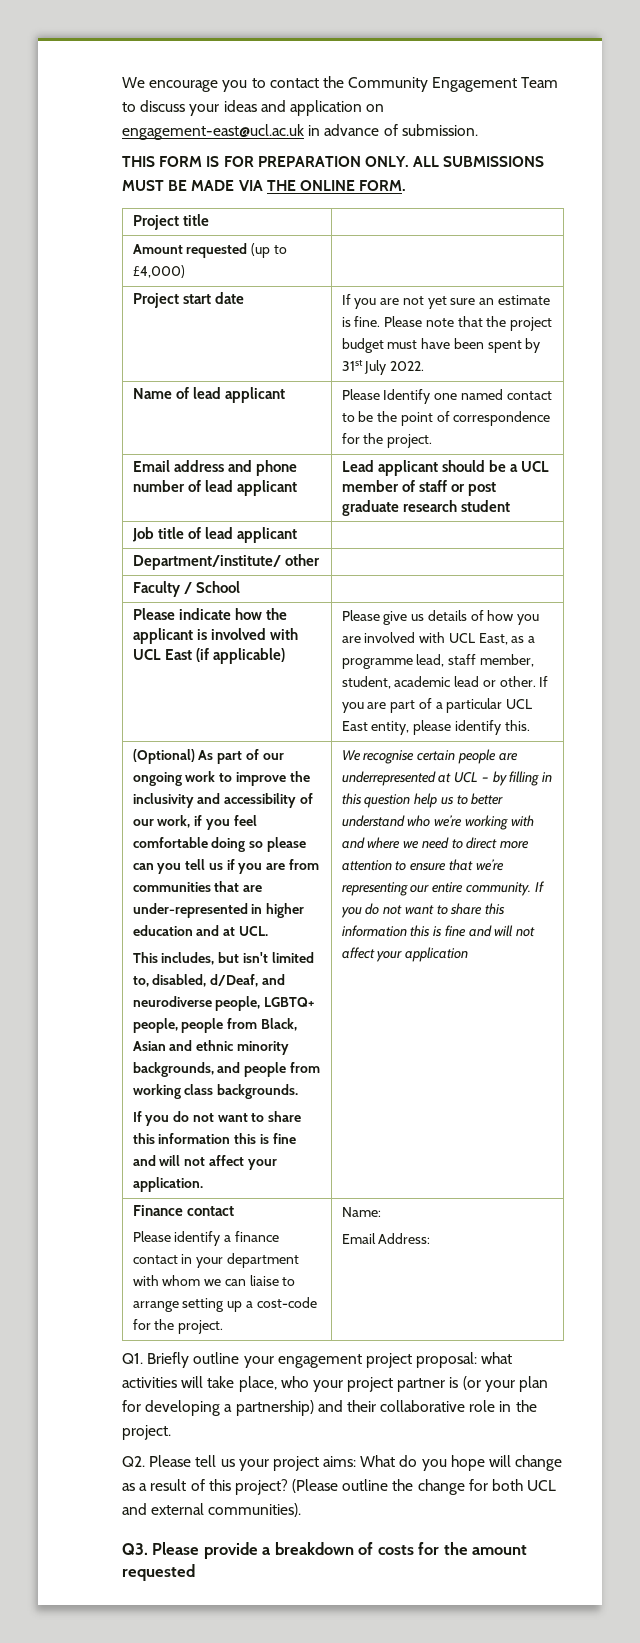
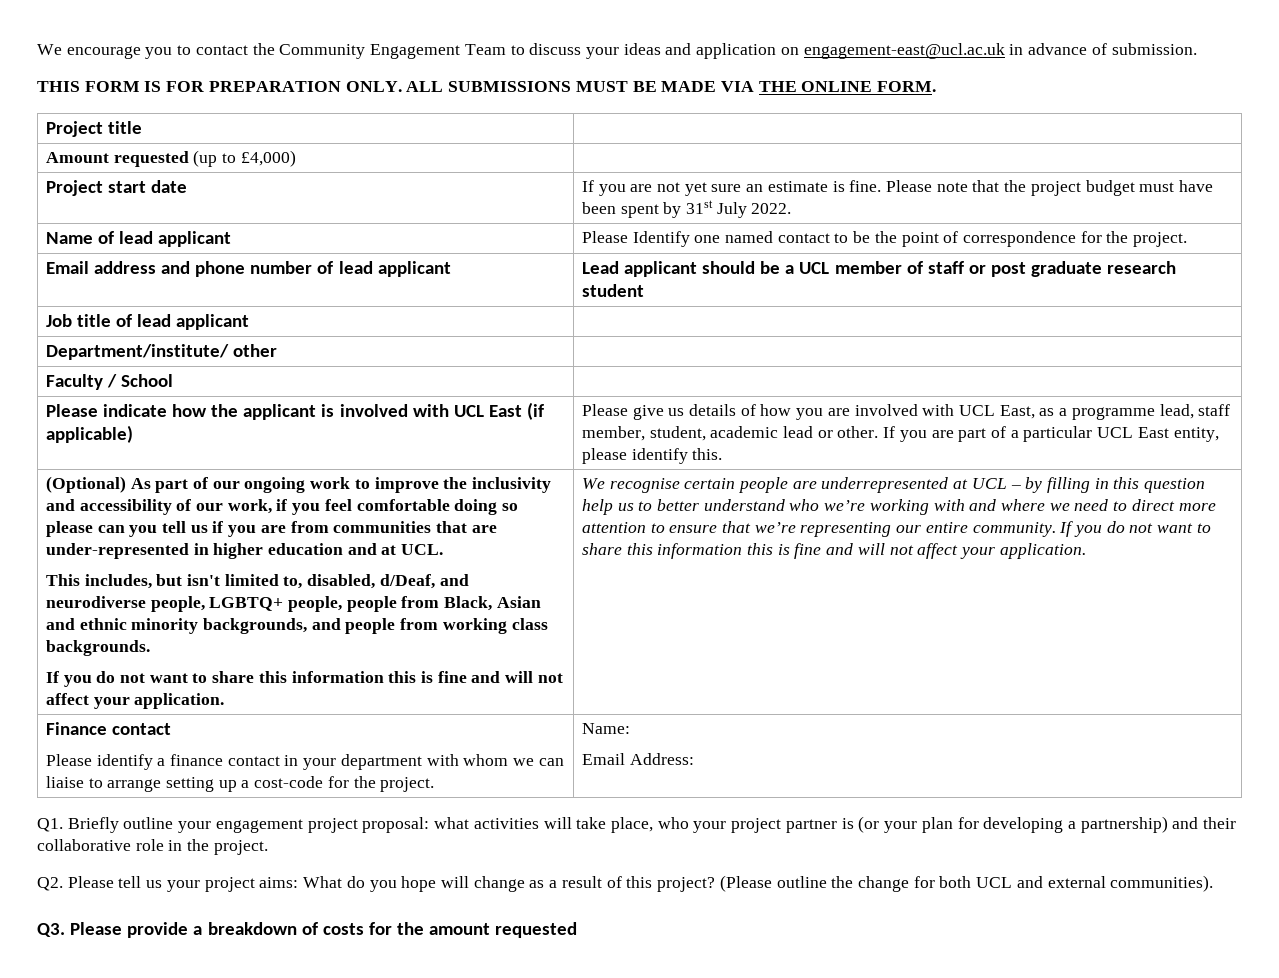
[405,947,469,962] application -> [999,543,1086,559] application.

